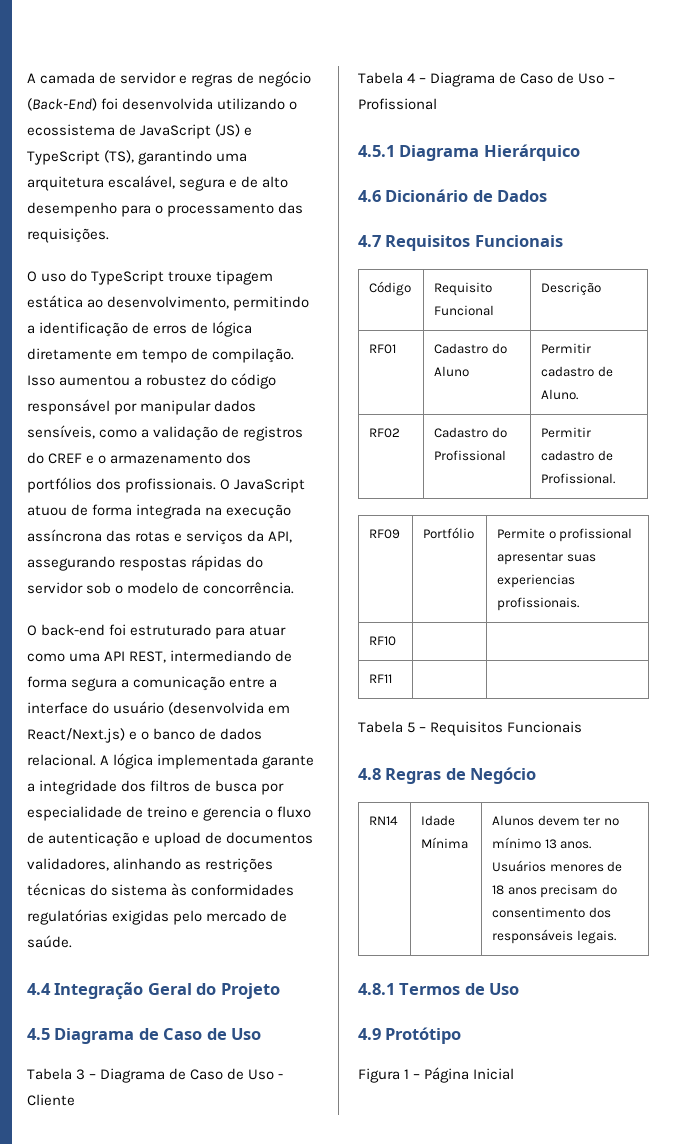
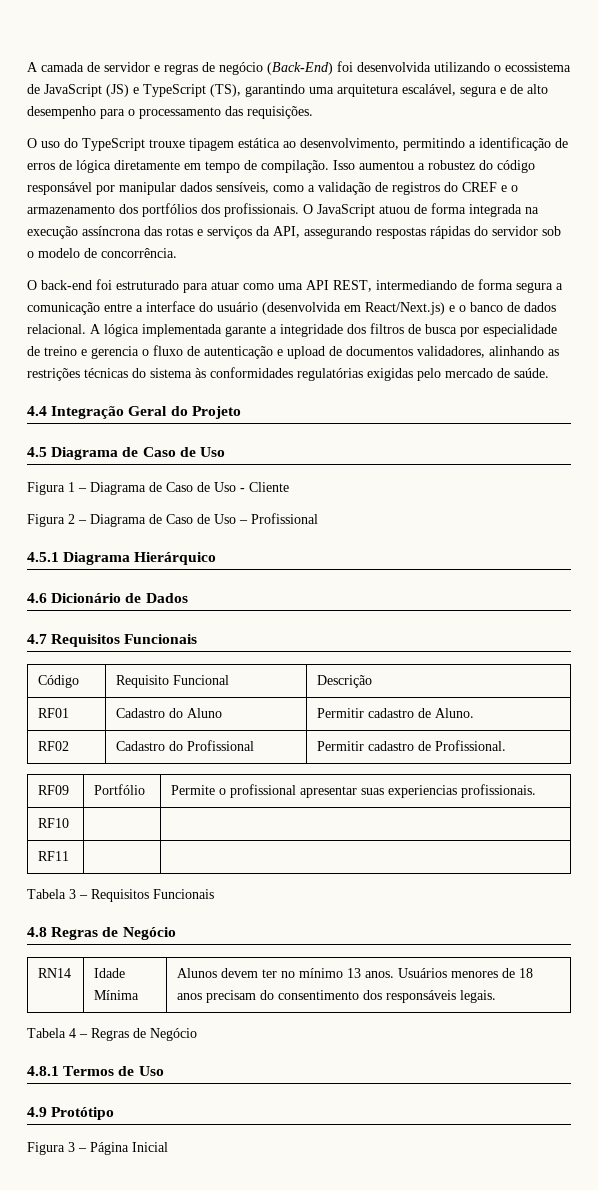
[27,1068,86,1080] Tabela 3 -> [27,482,75,495] Figura 1
[358,72,417,84] Tabela 4 -> [27,514,75,527] Figura 2
[407,722,416,733] 5 -> [69,889,76,899] 3
(616, 937) none -> [27,1028,197,1041] // Tabela 4 – Regras de Negócio
[404,1069,410,1079] 1 -> [68,1142,75,1152] 3

